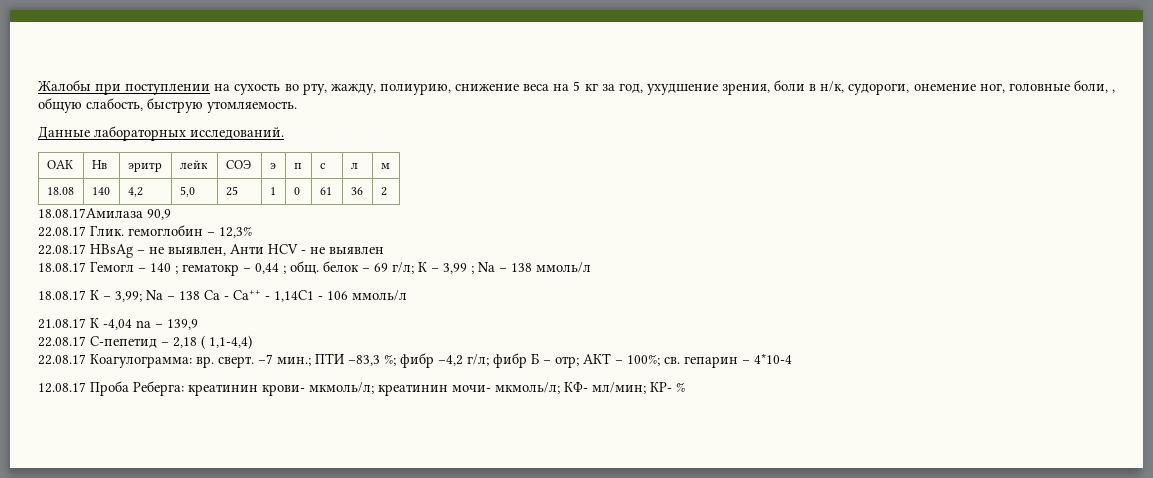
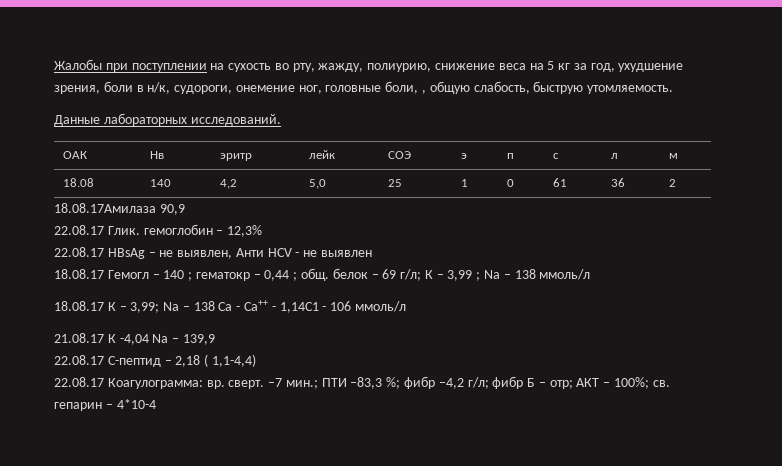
[136,320,151,328] na -> [152,334,169,343] Na
[90,336,157,348] С-пепетид -> [107,356,161,367] С-пептид
[38,381,685,396] // 12.08.17 Проба Реберга: креатинин крови- мкмоль/л; креатинин мочи- мкмоль/л; КФ- мл/мин; КР- % -> (156, 404) none

